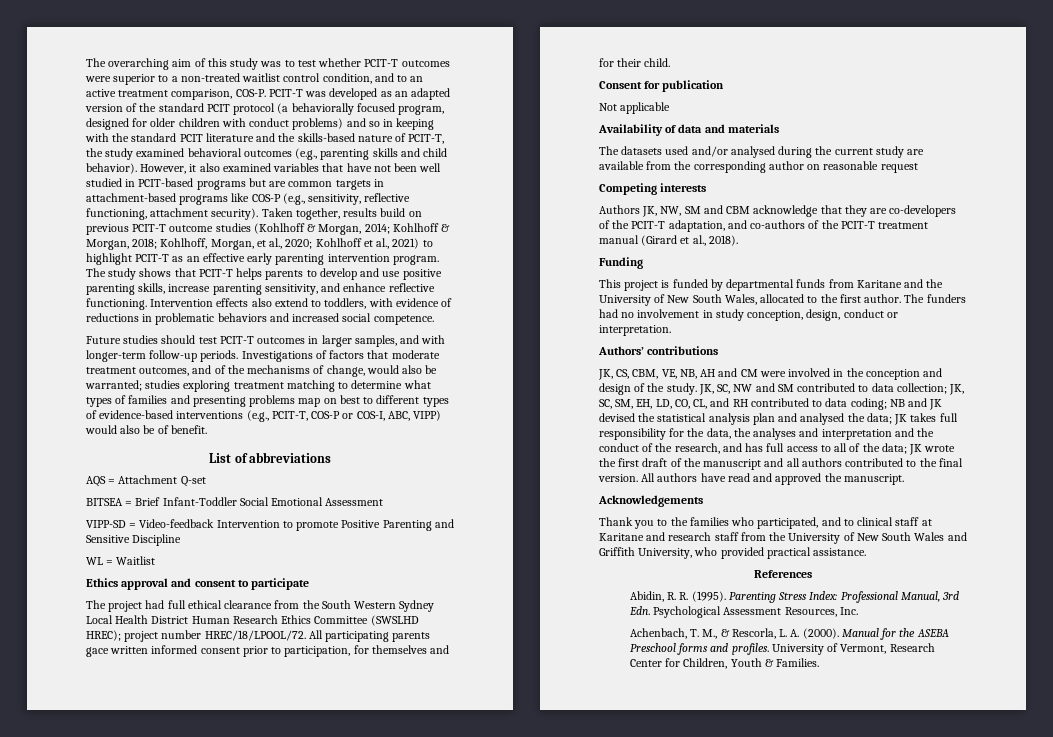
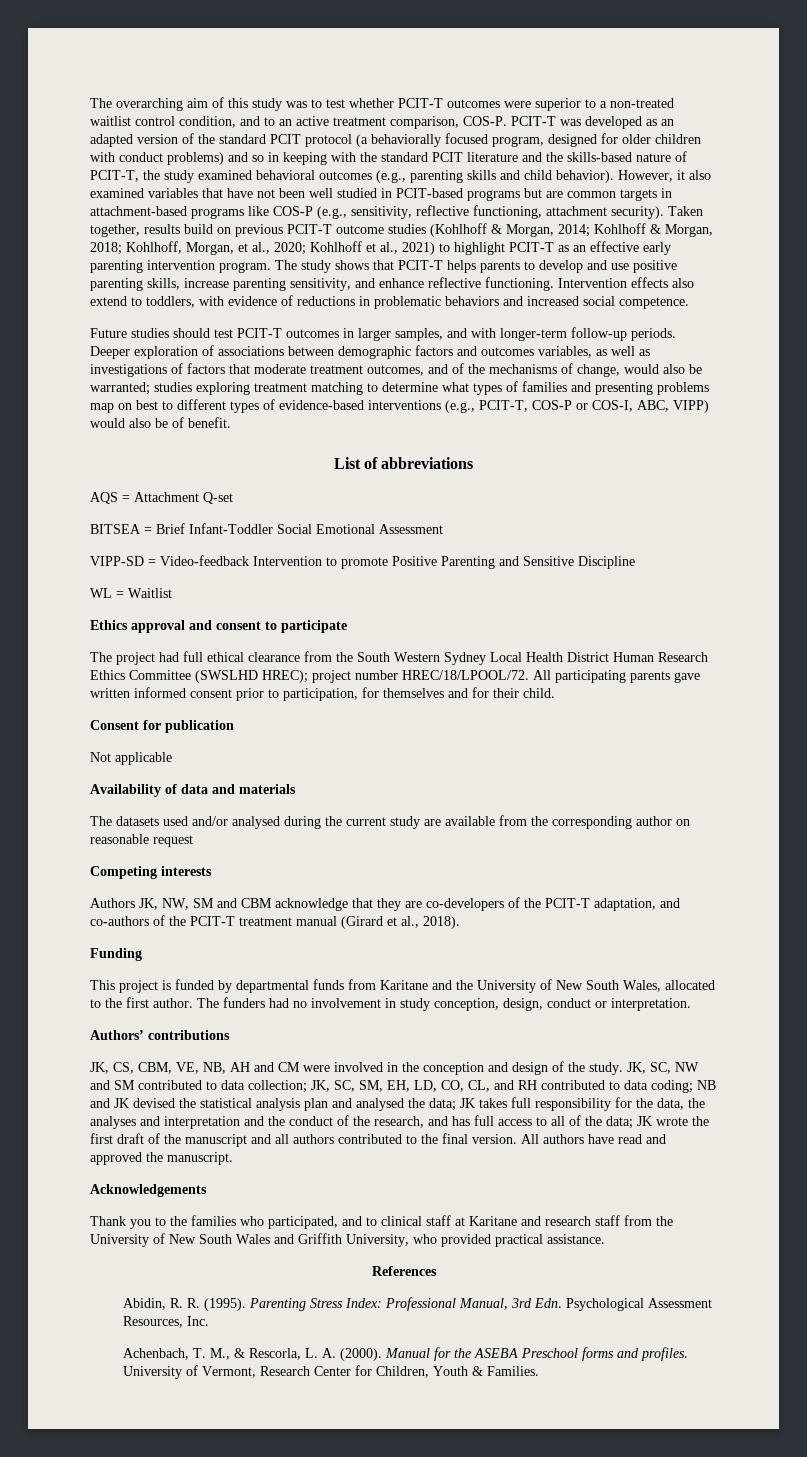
[241,351,313,362] Investigations -> [90,345,650,359] [90,364,167,377] Deeper exploration of associations between demographic factors and outcomes variables, as well as investigations
[86,647,109,657] gace -> [674,672,700,683] gave

